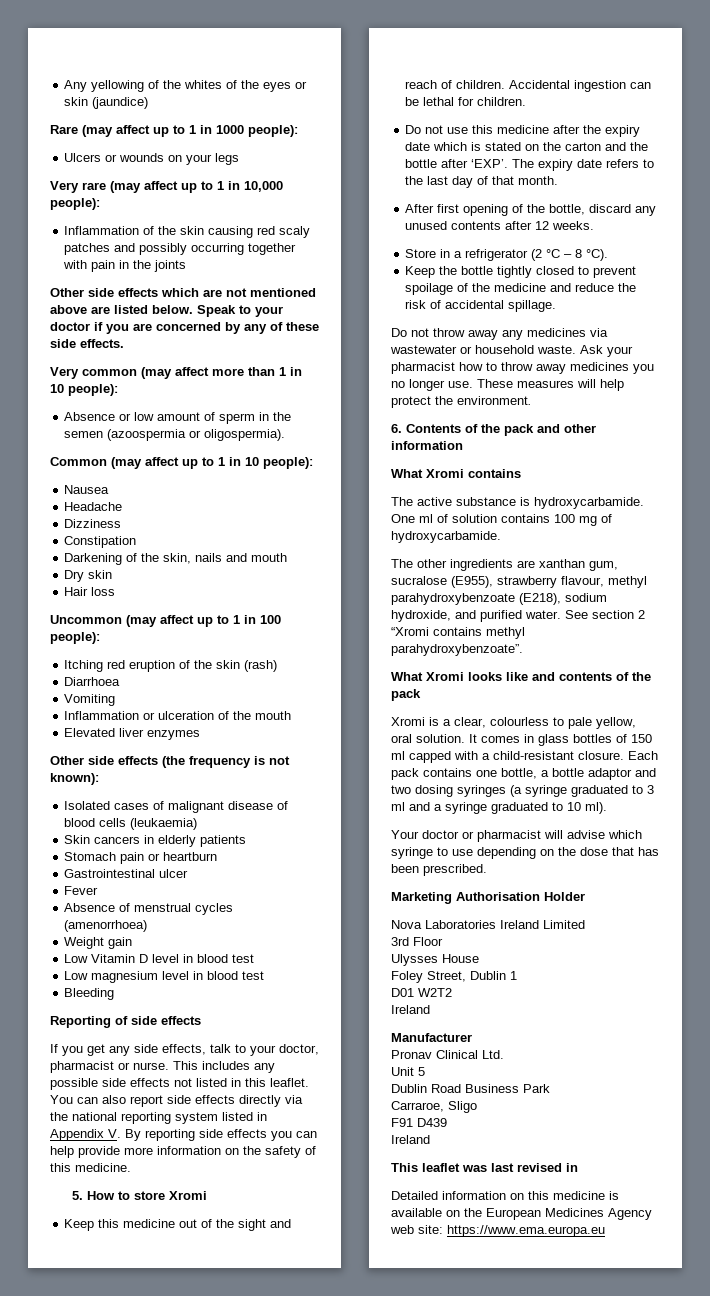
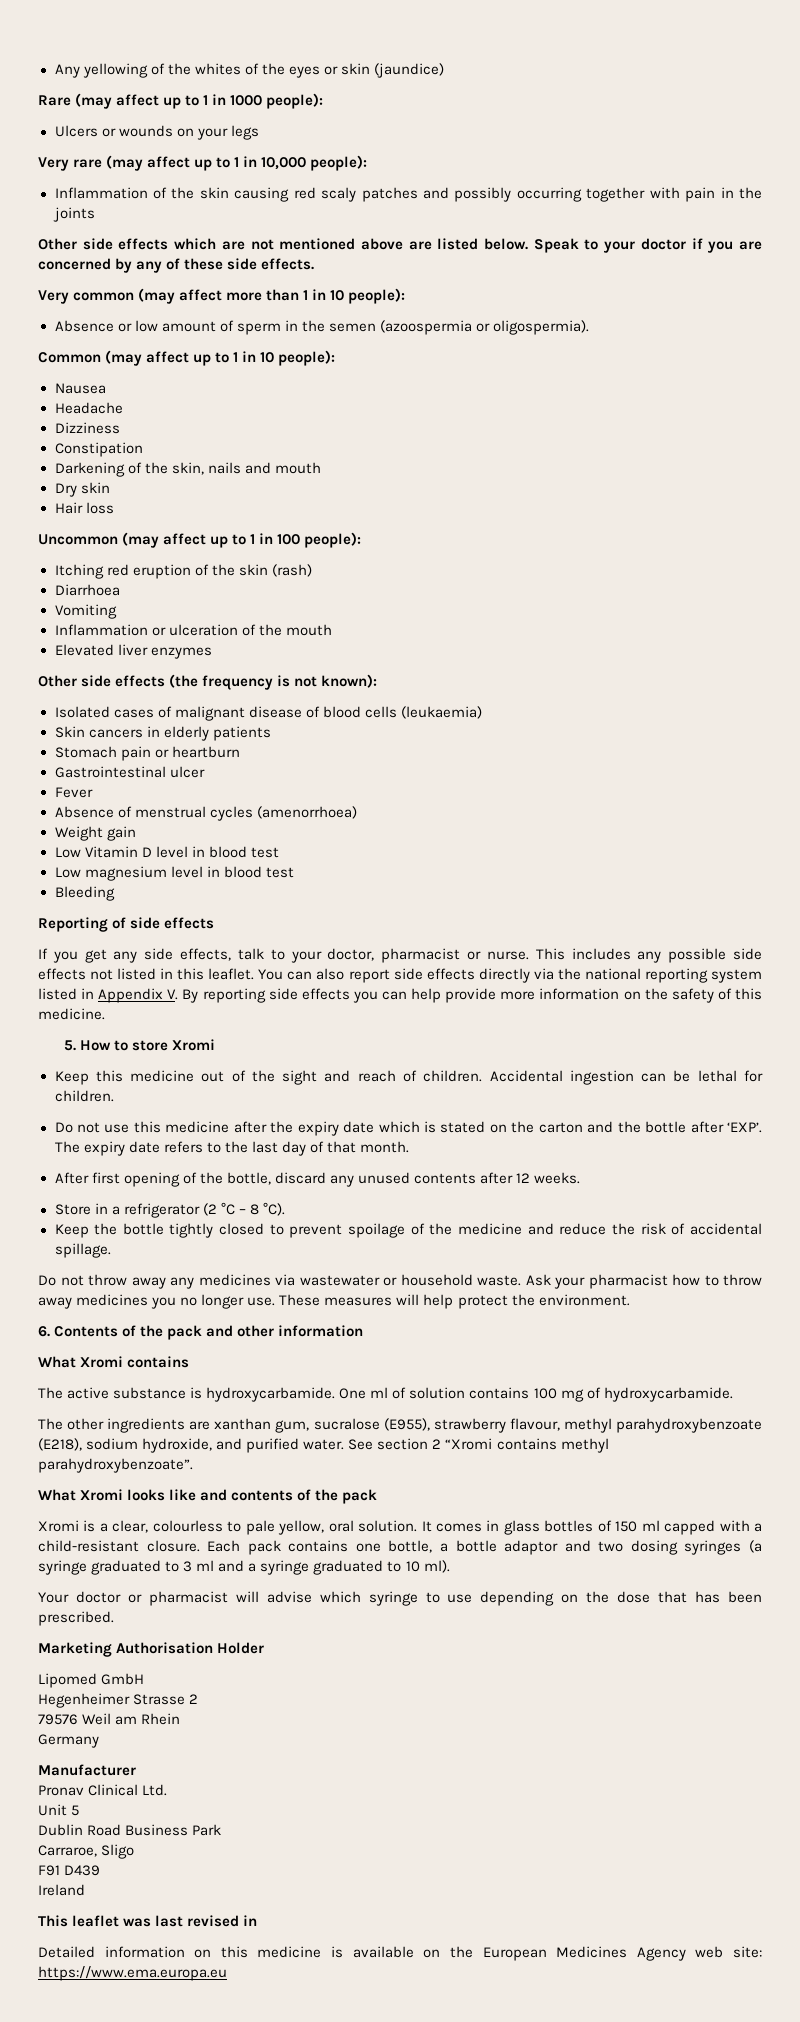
[391,920,585,929] [391,937,443,946] [391,954,479,966] [391,971,517,983] [391,988,452,997] [391,1005,430,1014] Nova Laboratories Ireland Limited // 3rd Floor // Ulysses House // Foley Street, Dublin 1 // D01 W2T2 // Ireland -> [38,1673,145,1688] [38,1693,199,1708] [38,1713,181,1725] [38,1734,99,1748] Lipomed GmbH // Hegenheimer Strasse 2 // 79576 Weil am Rhein // Germany

